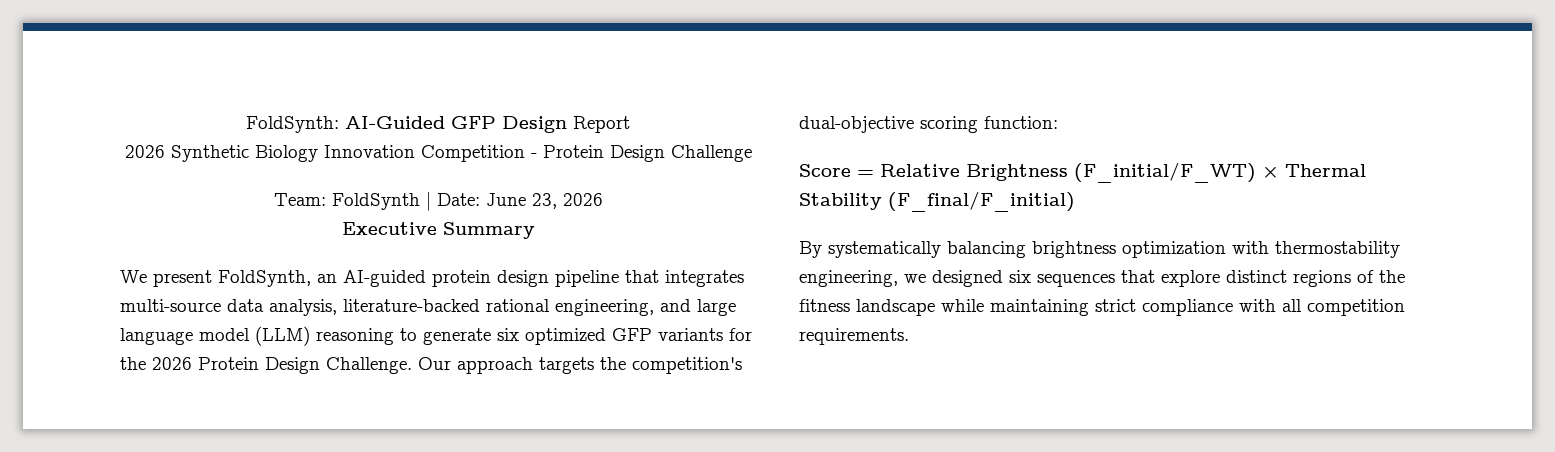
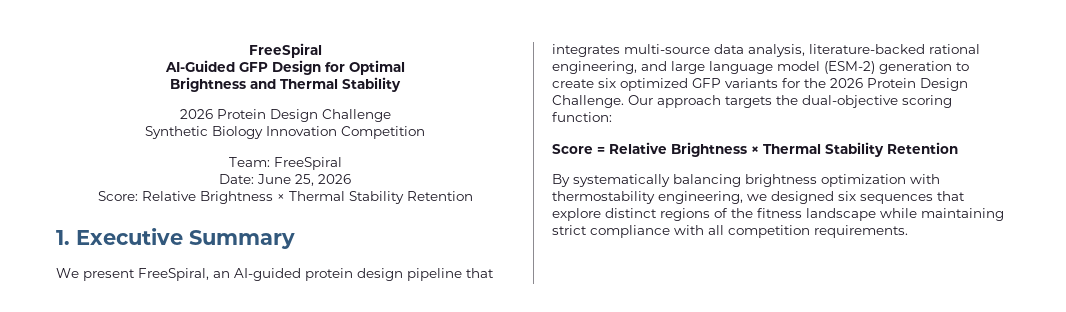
[246,116,339,133] FoldSynth: -> [248,43,322,58] FreeSpiral //
[573,116,630,133] [124,145,165,158] Report // 2026 -> [324,60,405,75] [170,77,401,92] [179,109,391,122] for Optimal // Brightness and Thermal Stability // 2026 Protein Design Challenge //
[530,145,752,162] - Protein Design Challenge -> (425, 132) none
[331,191,431,211] FoldSynth | -> [273,157,342,170] FreeSpiral //
[531,193,557,209] 23, -> [295,174,314,186] 25,
(603, 199) none -> [97,191,473,204] [56,230,70,245] Score: Relative Brightness × Thermal Stability Retention // 1.
[218,270,311,287] FoldSynth, -> [138,268,209,281] FreeSpiral,
[255,326,491,346] (LLM) reasoning to generate -> [824,61,969,74] [552,79,594,88] (ESM-2) generation to create
[632,357,742,374] competition's -> (798, 100) none
[1074,162,1366,183] [799,191,1075,212] (F_initial/F_WT) × Thermal Stability (F_final/F_initial) -> [751,142,958,157] × Thermal Stability Retention

